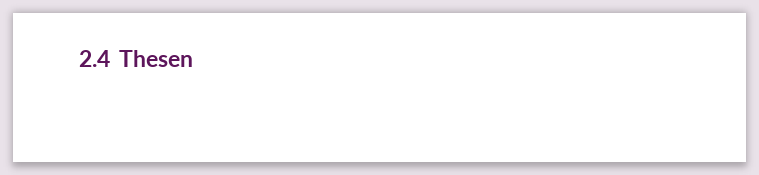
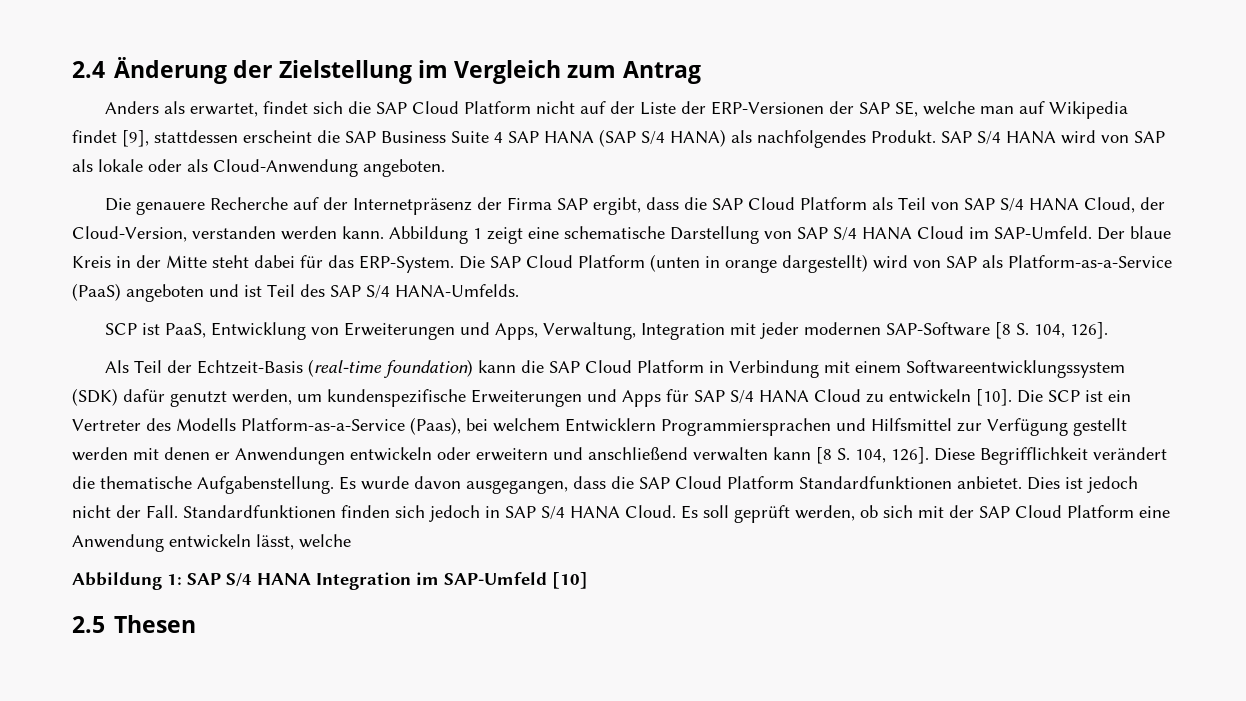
(110, 58) none -> [114,56,701,84] [105,101,1129,119] [72,129,1165,148] [72,159,445,177] [105,197,1166,215] [72,226,1171,244] [72,254,1172,273] [72,283,519,302] [105,322,1109,340] [105,359,1126,378] [72,388,1131,407] [72,417,1127,436] [72,447,1167,465] [72,476,1138,494] [72,505,1170,523] [72,534,351,552] [72,572,588,590] [72,616,105,633] Änderung der Zielstellung im Vergleich zum Antrag // Anders als erwartet, findet sich die SAP Cloud Platform nicht auf der Liste der ERP-Versionen der SAP SE, welche man auf Wikipedia findet [9], stattdessen erscheint die SAP Business Suite 4 SAP HANA (SAP S/4 HANA) als nachfolgendes Produkt. SAP S/4 HANA wird von SAP als lokale oder als Cloud-Anwendung angeboten. // Die genauere Recherche auf der Internetpräsenz der Firma SAP ergibt, dass die SAP Cloud Platform als Teil von SAP S/4 HANA Cloud, der Cloud-Version, verstanden werden kann. Abbildung 1 zeigt eine schematische Darstellung von SAP S/4 HANA Cloud im SAP-Umfeld. Der blaue Kreis in der Mitte steht dabei für das ERP-System. Die SAP Cloud Platform (unten in orange dargestellt) wird von SAP als Platform-as-a-Service (PaaS) angeboten und ist Teil des SAP S/4 HANA-Umfelds. // SCP ist PaaS, Entwicklung von Erweiterungen und Apps, Verwaltung, Integration mit jeder modernen SAP-Software [8 S. 104, 126]. // Als Teil der Echtzeit-Basis (real-time foundation) kann die SAP Cloud Platform in Verbindung mit einem Softwareentwicklungssystem (SDK) dafür genutzt werden, um kundenspezifische Erweiterungen und Apps für SAP S/4 HANA Cloud zu entwickeln [10]. Die SCP ist ein Vertreter des Modells Platform-as-a-Service (Paas), bei welchem Entwicklern Programmiersprachen und Hilfsmittel zur Verfügung gestellt werden mit denen er Anwendungen entwickeln oder erweitern und anschließend verwalten kann [8 S. 104, 126]. Diese Begrifflichkeit verändert die thematische Aufgabenstellung. Es wurde davon ausgegangen, dass die SAP Cloud Platform Standardfunktionen anbietet. Dies ist jedoch nicht der Fall. Standardfunktionen finden sich jedoch in SAP S/4 HANA Cloud. Es soll geprüft werden, ob sich mit der SAP Cloud Platform eine Anwendung entwickeln lässt, welche // Abbildung 1: SAP S/4 HANA Integration im SAP-Umfeld [10] // 2.5

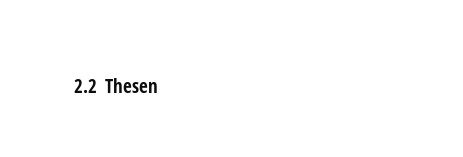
[72,56,701,84] [105,101,1129,119] [72,129,1165,148] [72,159,445,177] [105,197,1166,215] [72,226,1171,244] [72,254,1172,273] [72,283,519,302] [105,322,1109,340] [105,359,1126,378] [72,388,1131,407] [72,417,1127,436] [72,447,1167,465] [72,476,1138,494] [72,505,1170,523] [72,534,351,552] [72,572,588,590] [72,616,105,633] 2.4 Änderung der Zielstellung im Vergleich zum Antrag // Anders als erwartet, findet sich die SAP Cloud Platform nicht auf der Liste der ERP-Versionen der SAP SE, welche man auf Wikipedia findet [9], stattdessen erscheint die SAP Business Suite 4 SAP HANA (SAP S/4 HANA) als nachfolgendes Produkt. SAP S/4 HANA wird von SAP als lokale oder als Cloud-Anwendung angeboten. // Die genauere Recherche auf der Internetpräsenz der Firma SAP ergibt, dass die SAP Cloud Platform als Teil von SAP S/4 HANA Cloud, der Cloud-Version, verstanden werden kann. Abbildung 1 zeigt eine schematische Darstellung von SAP S/4 HANA Cloud im SAP-Umfeld. Der blaue Kreis in der Mitte steht dabei für das ERP-System. Die SAP Cloud Platform (unten in orange dargestellt) wird von SAP als Platform-as-a-Service (PaaS) angeboten und ist Teil des SAP S/4 HANA-Umfelds. // SCP ist PaaS, Entwicklung von Erweiterungen und Apps, Verwaltung, Integration mit jeder modernen SAP-Software [8 S. 104, 126]. // Als Teil der Echtzeit-Basis (real-time foundation) kann die SAP Cloud Platform in Verbindung mit einem Softwareentwicklungssystem (SDK) dafür genutzt werden, um kundenspezifische Erweiterungen und Apps für SAP S/4 HANA Cloud zu entwickeln [10]. Die SCP ist ein Vertreter des Modells Platform-as-a-Service (Paas), bei welchem Entwicklern Programmiersprachen und Hilfsmittel zur Verfügung gestellt werden mit denen er Anwendungen entwickeln oder erweitern und anschließend verwalten kann [8 S. 104, 126]. Diese Begrifflichkeit verändert die thematische Aufgabenstellung. Es wurde davon ausgegangen, dass die SAP Cloud Platform Standardfunktionen anbietet. Dies ist jedoch nicht der Fall. Standardfunktionen finden sich jedoch in SAP S/4 HANA Cloud. Es soll geprüft werden, ob sich mit der SAP Cloud Platform eine Anwendung entwickeln lässt, welche // Abbildung 1: SAP S/4 HANA Integration im SAP-Umfeld [10] // 2.5 -> [74,79,97,93] 2.2

